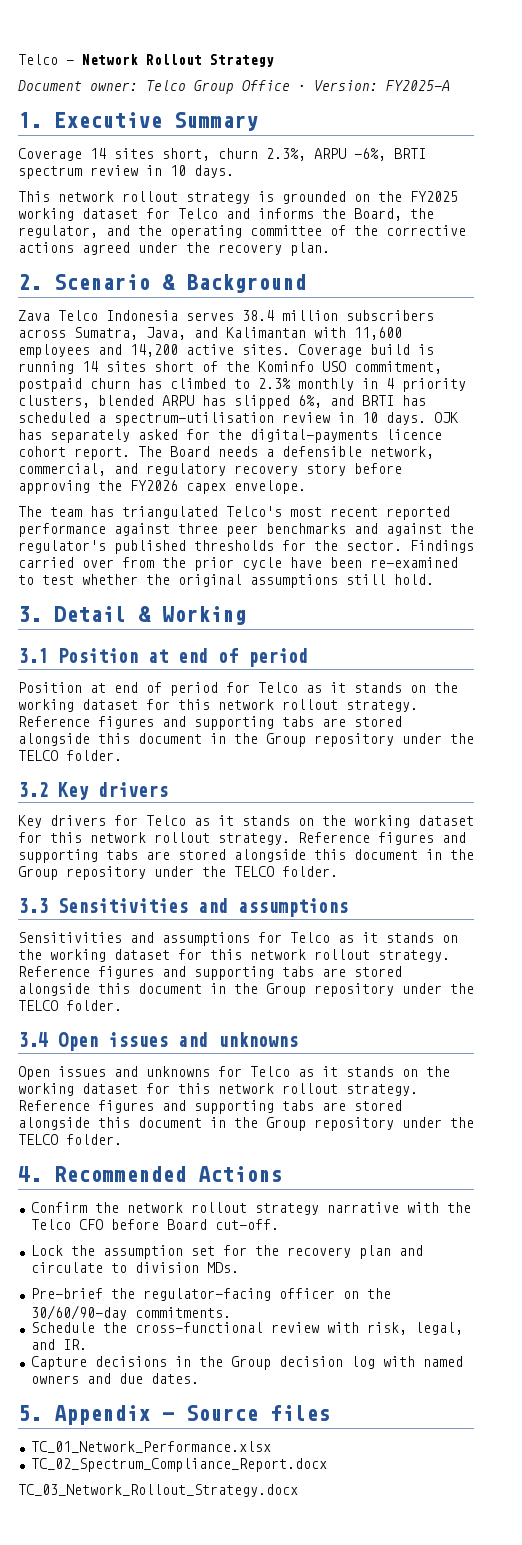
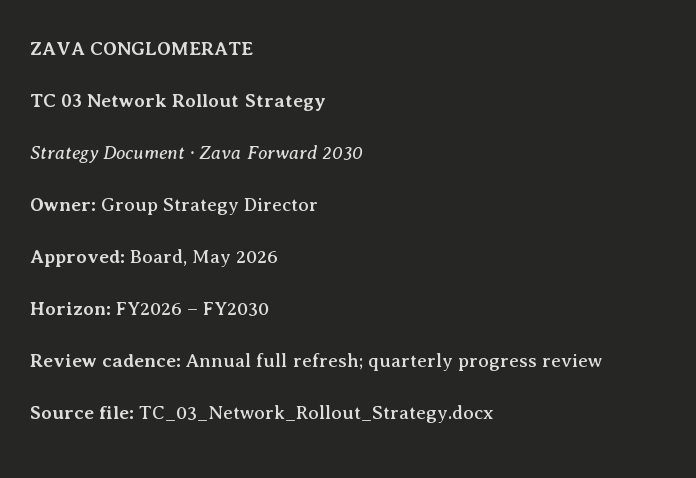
[18,54,74,65] Telco — -> [30,42,254,55] [30,94,83,107] ZAVA CONGLOMERATE // TC 03
[18,80,450,94] [18,112,258,131] [18,148,426,161] [18,165,234,179] [18,191,458,204] [18,208,434,221] [18,225,466,239] [18,242,330,256] [18,274,306,293] [18,310,434,321] [18,327,402,340] [18,344,434,358] [18,361,442,374] [18,378,466,392] [18,395,426,409] [18,412,459,426] [18,429,442,443] [18,446,434,460] [18,463,402,476] [18,480,306,494] [18,506,450,520] [18,523,474,537] [18,540,474,554] [18,557,458,571] [18,574,434,588] [18,606,246,625] [18,648,308,667] [18,682,458,696] [18,699,418,712] [18,716,402,730] [18,733,474,747] [18,750,122,761] [18,782,168,800] [18,815,474,828] [18,832,466,845] [18,849,474,863] [18,866,338,880] [18,898,348,917] [18,932,458,946] [18,949,450,962] [18,966,402,980] [18,983,474,997] [18,1000,122,1011] [18,1032,298,1051] [18,1066,450,1080] [18,1083,418,1096] [18,1100,402,1114] [18,1117,474,1131] [18,1134,122,1145] [18,1166,282,1182] [30,1202,471,1215] [30,1219,279,1230] [30,1245,423,1259] [30,1262,239,1273] [30,1288,391,1301] [30,1305,231,1320] [30,1322,463,1335] [30,1339,87,1350] [30,1356,463,1370] [30,1373,199,1384] [18,1405,330,1425] [30,1441,271,1453] [30,1458,327,1472] Document owner: Telco Group Office · Version: FY2025-A // 1. Executive Summary // Coverage 14 sites short, churn 2.3%, ARPU -6%, BRTI spectrum review in 10 days. // This network rollout strategy is grounded on the FY2025 working dataset for Telco and informs the Board, the regulator, and the operating committee of the corrective actions agreed under the recovery plan. // 2. Scenario & Background // Zava Telco Indonesia serves 38.4 million subscribers across Sumatra, Java, and Kalimantan with 11,600 employees and 14,200 active sites. Coverage build is running 14 sites short of the Kominfo USO commitment, postpaid churn has climbed to 2.3% monthly in 4 priority clusters, blended ARPU has slipped 6%, and BRTI has scheduled a spectrum-utilisation review in 10 days. OJK has separately asked for the digital-payments licence cohort report. The Board needs a defensible network, commercial, and regulatory recovery story before approving the FY2026 capex envelope. // The team has triangulated Telco's most recent reported performance against three peer benchmarks and against the regulator's published thresholds for the sector. Findings carried over from the prior cycle have been re-examined to test whether the original assumptions still hold. // 3. Detail & Working // 3.1 Position at end of period // Position at end of period for Telco as it stands on the working dataset for this network rollout strategy. Reference figures and supporting tabs are stored alongside this document in the Group repository under the TELCO folder. // 3.2 Key drivers // Key drivers for Telco as it stands on the working dataset for this network rollout strategy. Reference figures and supporting tabs are stored alongside this document in the Group repository under the TELCO folder. // 3.3 Sensitivities and assumptions // Sensitivities and assumptions for Telco as it stands on the working dataset for this network rollout strategy. Reference figures and supporting tabs are stored alongside this document in the Group repository under the TELCO folder. // 3.4 Open issues and unknowns // Open issues and unknowns for Telco as it stands on the working dataset for this network rollout strategy. Reference figures and supporting tabs are stored alongside this document in the Group repository under the TELCO folder. // 4. Recommended Actions // Confirm the network rollout strategy narrative with the Telco CFO before Board cut-off. // Lock the assumption set for the recovery plan and circulate to division MDs. // Pre-brief the regulator-facing officer on the 30/60/90-day commitments. // Schedule the cross-functional review with risk, legal, and IR. // Capture decisions in the Group decision log with named owners and due dates. // 5. Appendix — Source files // TC_01_Network_Performance.xlsx // TC_02_Spectrum_Compliance_Report.docx // -> [30,145,363,163] [30,198,319,215] [30,249,279,267] [30,302,270,316] [30,353,602,371] [30,406,135,419] Strategy Document · Zava Forward 2030 // Owner: Group Strategy Director // Approved: Board, May 2026 // Horizon: FY2026 – FY2030 // Review cadence: Annual full refresh; quarterly progress review // Source file:

